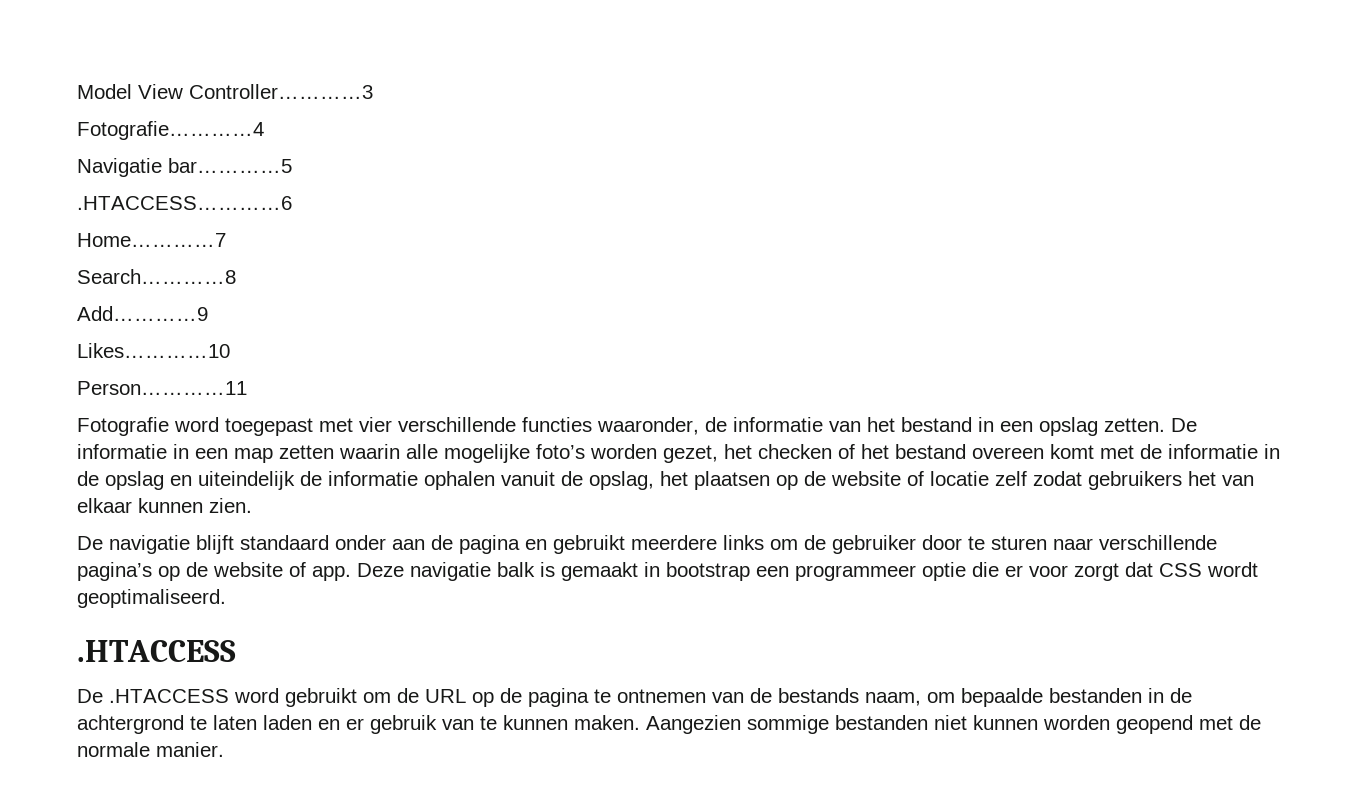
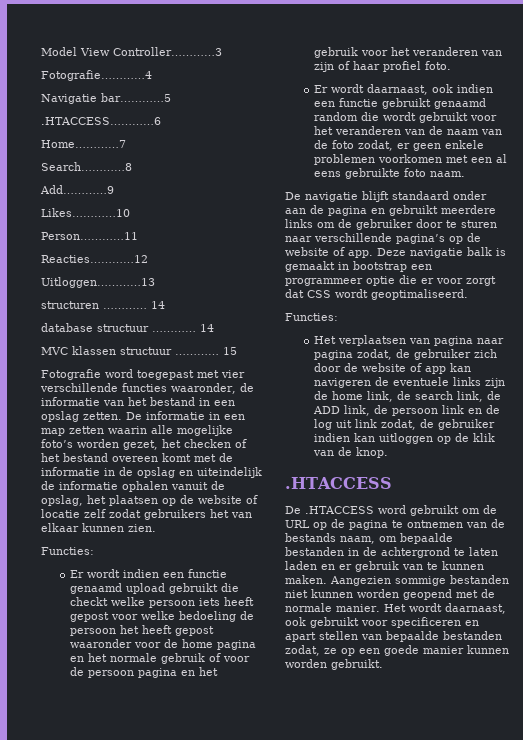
(247, 388) none -> [41,255,148,263] [41,277,155,288] [41,301,165,309] [41,323,214,332] [41,346,237,355] // Reacties…………12 // Uitloggen…………13 // structuren ………… 14 // database structuur ………… 14 // MVC klassen structuur ………… 15
(252, 505) none -> [41,547,94,555] [70,569,228,578] [70,583,240,594] [70,597,255,608] [70,611,255,622] [70,625,215,636] [70,639,257,650] [70,653,251,664] [70,667,219,678] [314,47,503,58] [314,61,452,72] [314,84,494,95] [314,98,487,109] [314,112,498,123] [314,126,503,135] [314,140,485,151] [314,154,508,165] [314,168,466,179] // Functies: // Er wordt indien een functie genaamd upload gebruikt die checkt welke persoon iets heeft gepost voor welke bedoeling de persoon het heeft gepost waaronder voor de home pagina en het normale gebruik of voor de persoon pagina en het gebruik voor het veranderen van zijn of haar profiel foto. // Er wordt daarnaast, ook indien een functie gebruikt genaamd random die wordt gebruikt voor het veranderen van de naam van de foto zodat, er geen enkele problemen voorkomen met een al eens gebruikte foto naam.
(226, 598) none -> [285,313,338,321] [314,335,505,346] [314,349,498,360] [314,363,472,374] [314,377,506,388] [314,391,502,402] [313,405,501,416] [314,419,496,430] [314,433,496,444] [313,447,389,458] // Functies: // Het verplaatsen van pagina naar pagina zodat, de gebruiker zich door de website of app kan navigeren de eventuele links zijn de home link, de search link, de ADD link, de persoon link en de log uit link zodat, de gebruiker indien kan uitloggen op de klik van de knop.
(224, 749) none -> [383,603,506,614] [285,617,479,628] [285,631,502,642] [285,645,509,656] [285,659,383,670] Het wordt daarnaast, ook gebruikt voor specificeren en apart stellen van bepaalde bestanden zodat, ze op een goede manier kunnen worden gebruikt.

